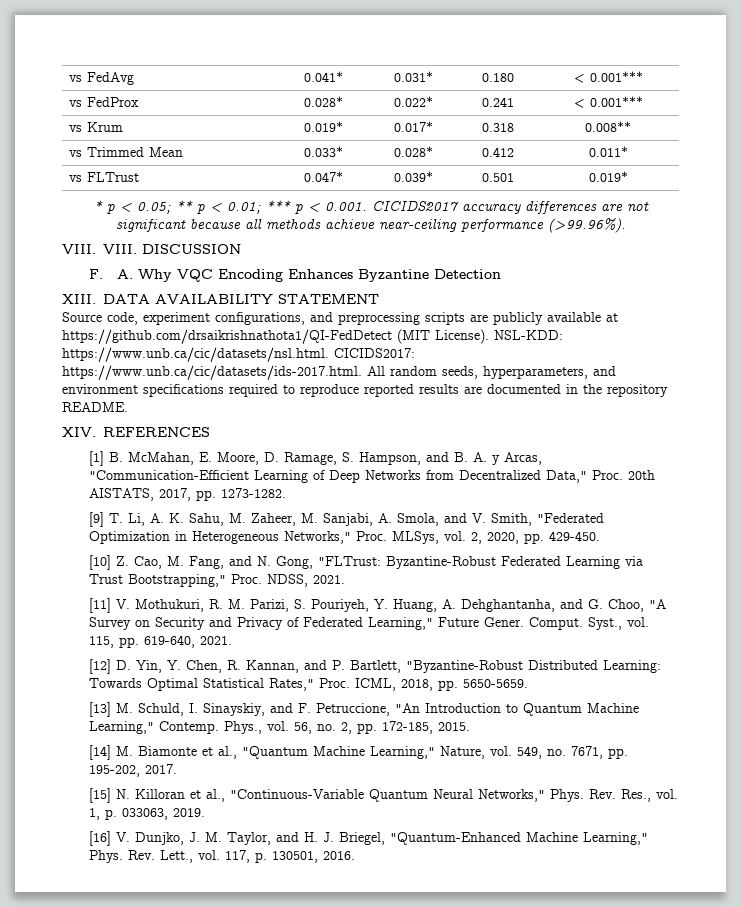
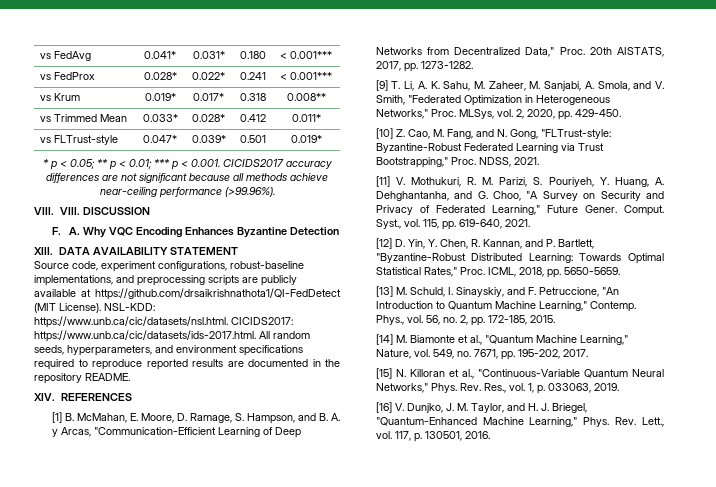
[86,172,139,182] FLTrust -> [54,135,119,145] FLTrust-style
(305, 318) none -> [230,261,304,269] [34,275,113,286] robust-baseline implementations,
[318,556,382,566] "FLTrust: -> [540,129,611,139] "FLTrust-style:

